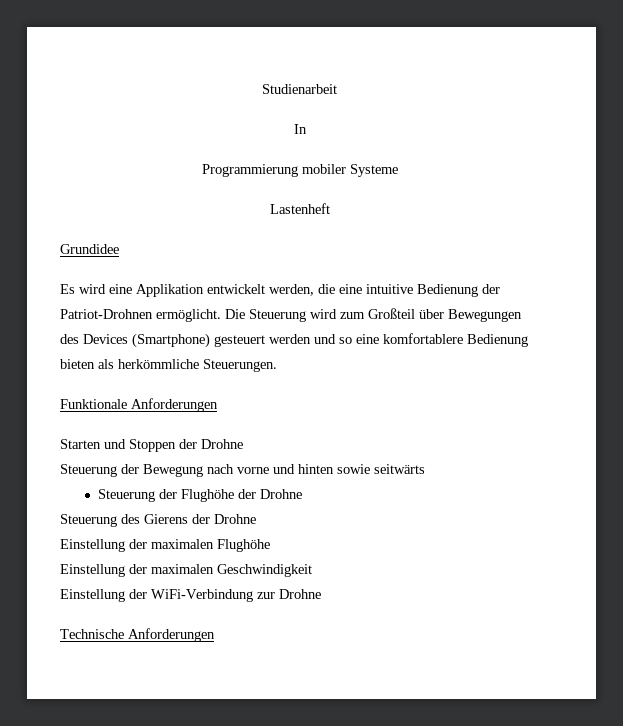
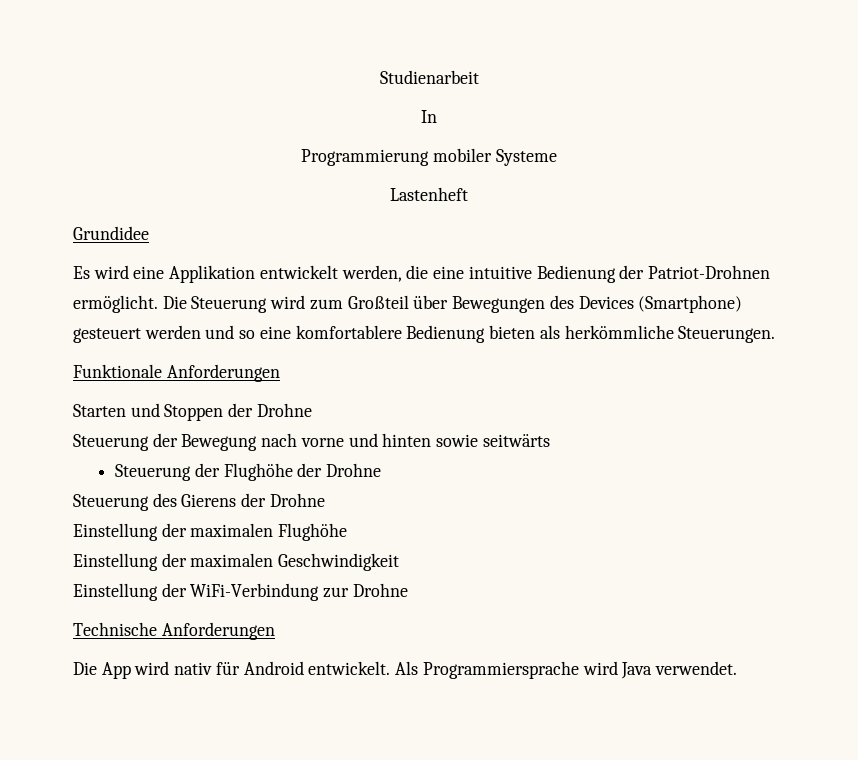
(215, 635) none -> [73,661,737,679] // Die App wird nativ für Android entwickelt. Als Programmiersprache wird Java verwendet.

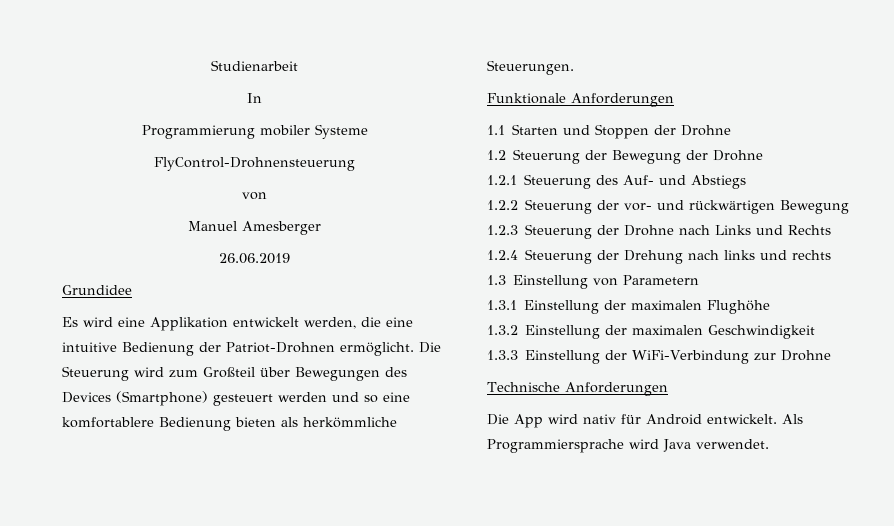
[390,187,468,201] Lastenheft -> [154,157,355,171] [242,192,267,200] [188,221,321,235] [219,253,290,264] FlyControl-Drohnensteuerung // von // Manuel Amesberger // 26.06.2019
(280, 373) none -> [487,125,505,135] 1.1
(312, 410) none -> [487,150,506,160] 1.2
[261,433,550,447] [115,463,382,481] nach vorne und hinten sowie seitwärts // Steuerung der Flughöhe der Drohne // -> [686,150,764,161] [487,175,517,185] der Drohne // 1.2.1
[181,493,325,507] Gierens der Drohne // -> [623,175,747,189] [487,199,850,214] [487,224,832,239] [487,249,832,264] [487,275,700,289] [487,300,517,310] Auf- und Abstiegs // 1.2.2 Steuerung der vor- und rückwärtigen Bewegung // 1.2.3 Steuerung der Drohne nach Links und Rechts // 1.2.4 Steuerung der Drehung nach links und rechts // 1.3 Einstellung von Parametern // 1.3.1
(348, 532) none -> [487,325,518,335] 1.3.2
(400, 562) none -> [487,350,518,360] 1.3.3

